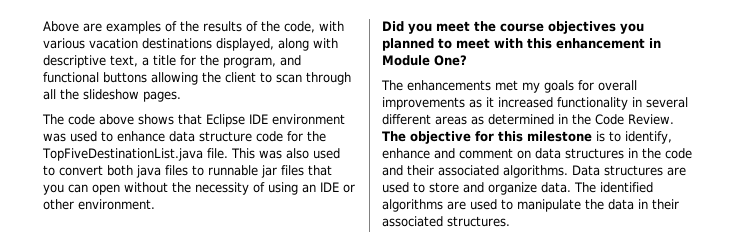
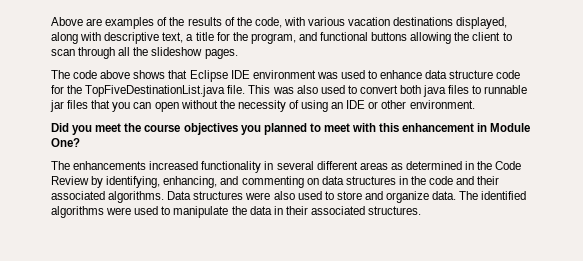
[495,80,637,93] [382,97,494,110] met my goals for overall improvements as it -> (147, 165) none
[628,114,674,125] [382,131,672,144] [382,148,513,159] Review. The objective for this milestone is to identify, enhance and comment -> [51,176,304,188] Review by identifying, enhancing, and commenting
[667,167,686,176] are -> [245,191,295,200] were also
[447,201,466,210] are -> [106,207,132,215] were

